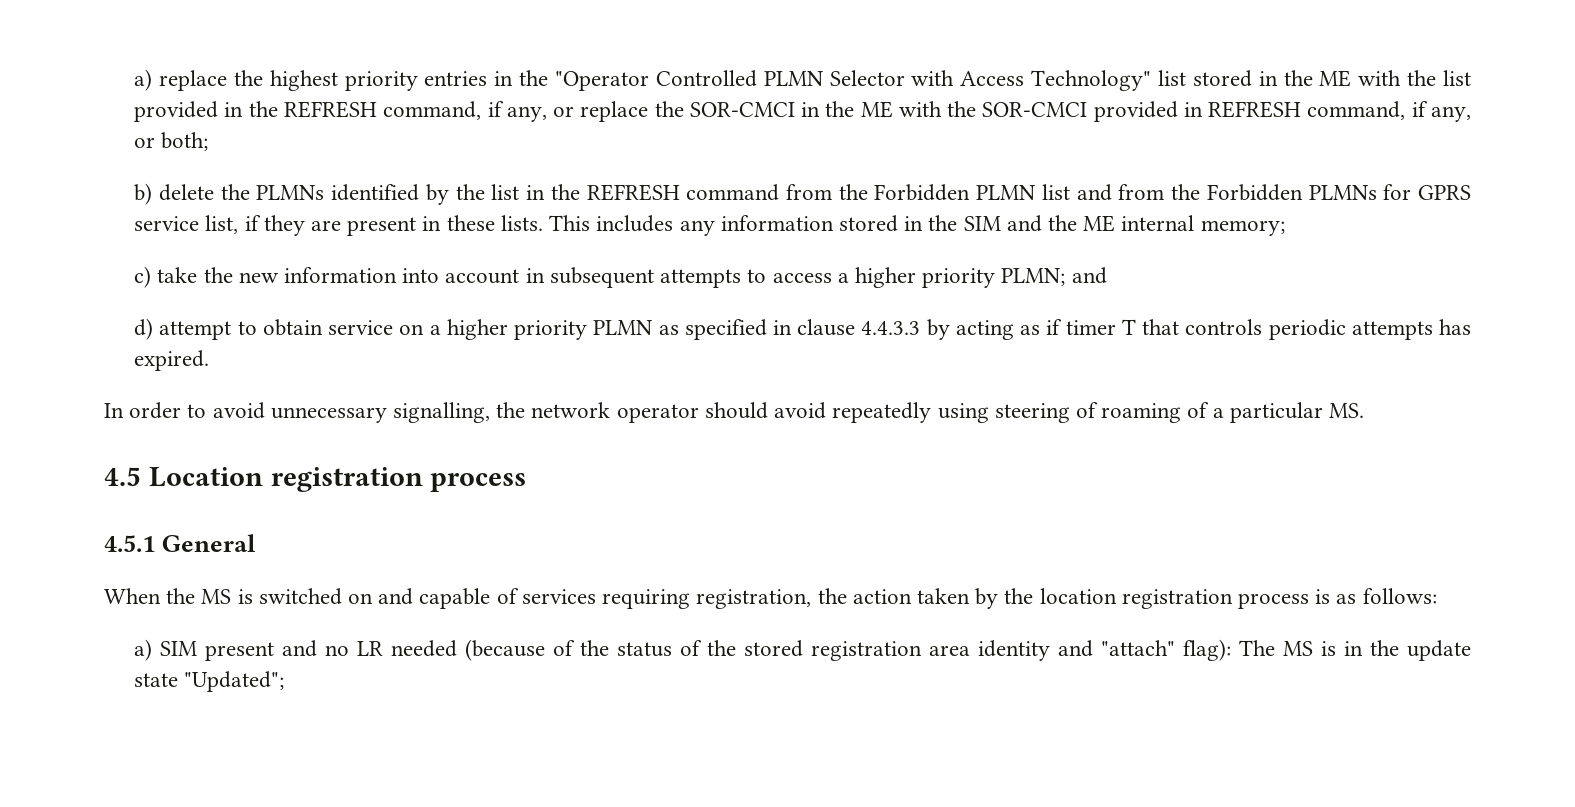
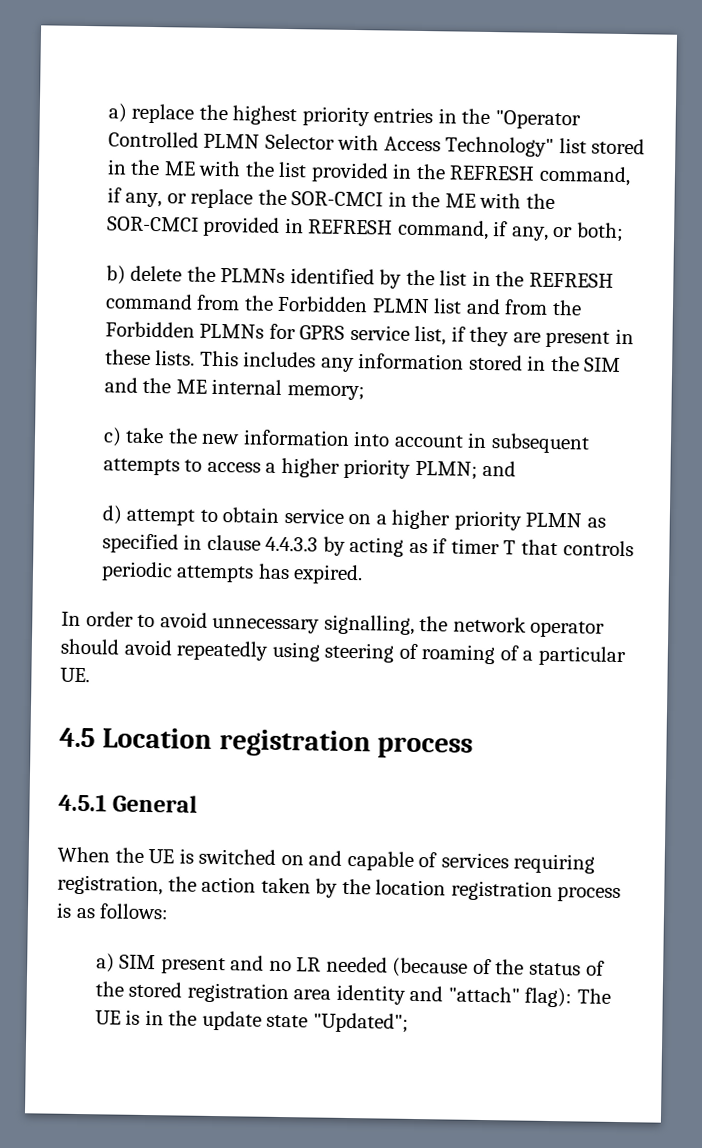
[1328,403,1364,418] MS. -> [60,667,90,683] UE.
[201,589,232,604] MS -> [148,849,175,864] UE
[1283,641,1314,656] MS -> [94,1010,121,1025] UE

